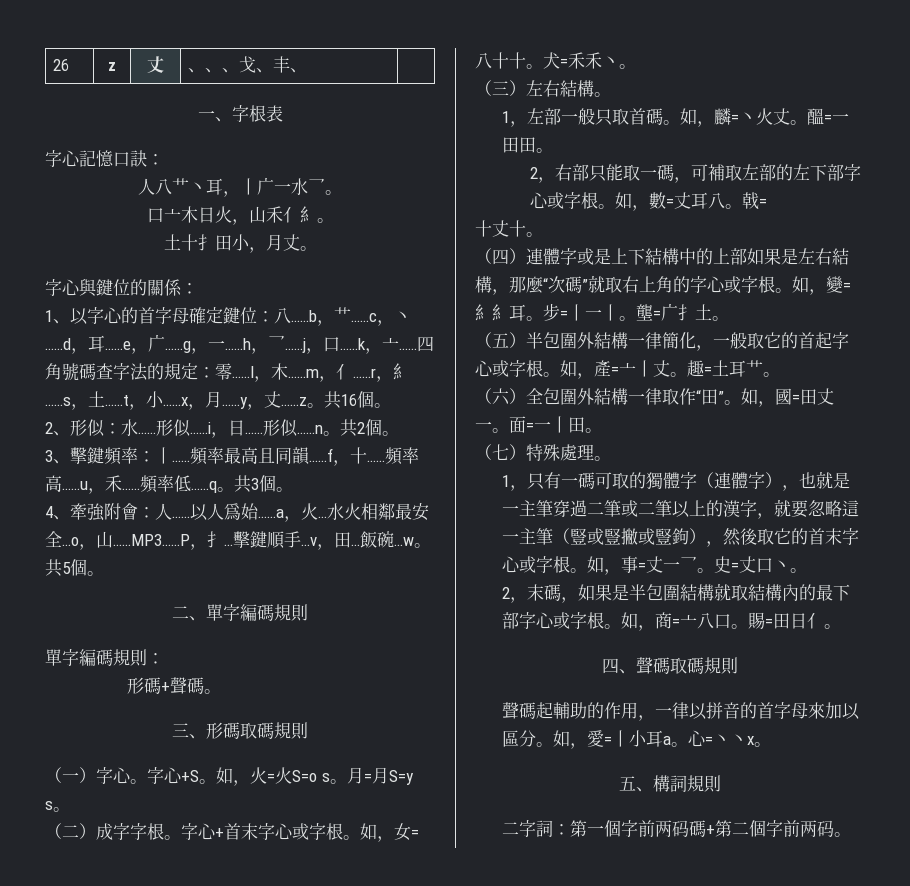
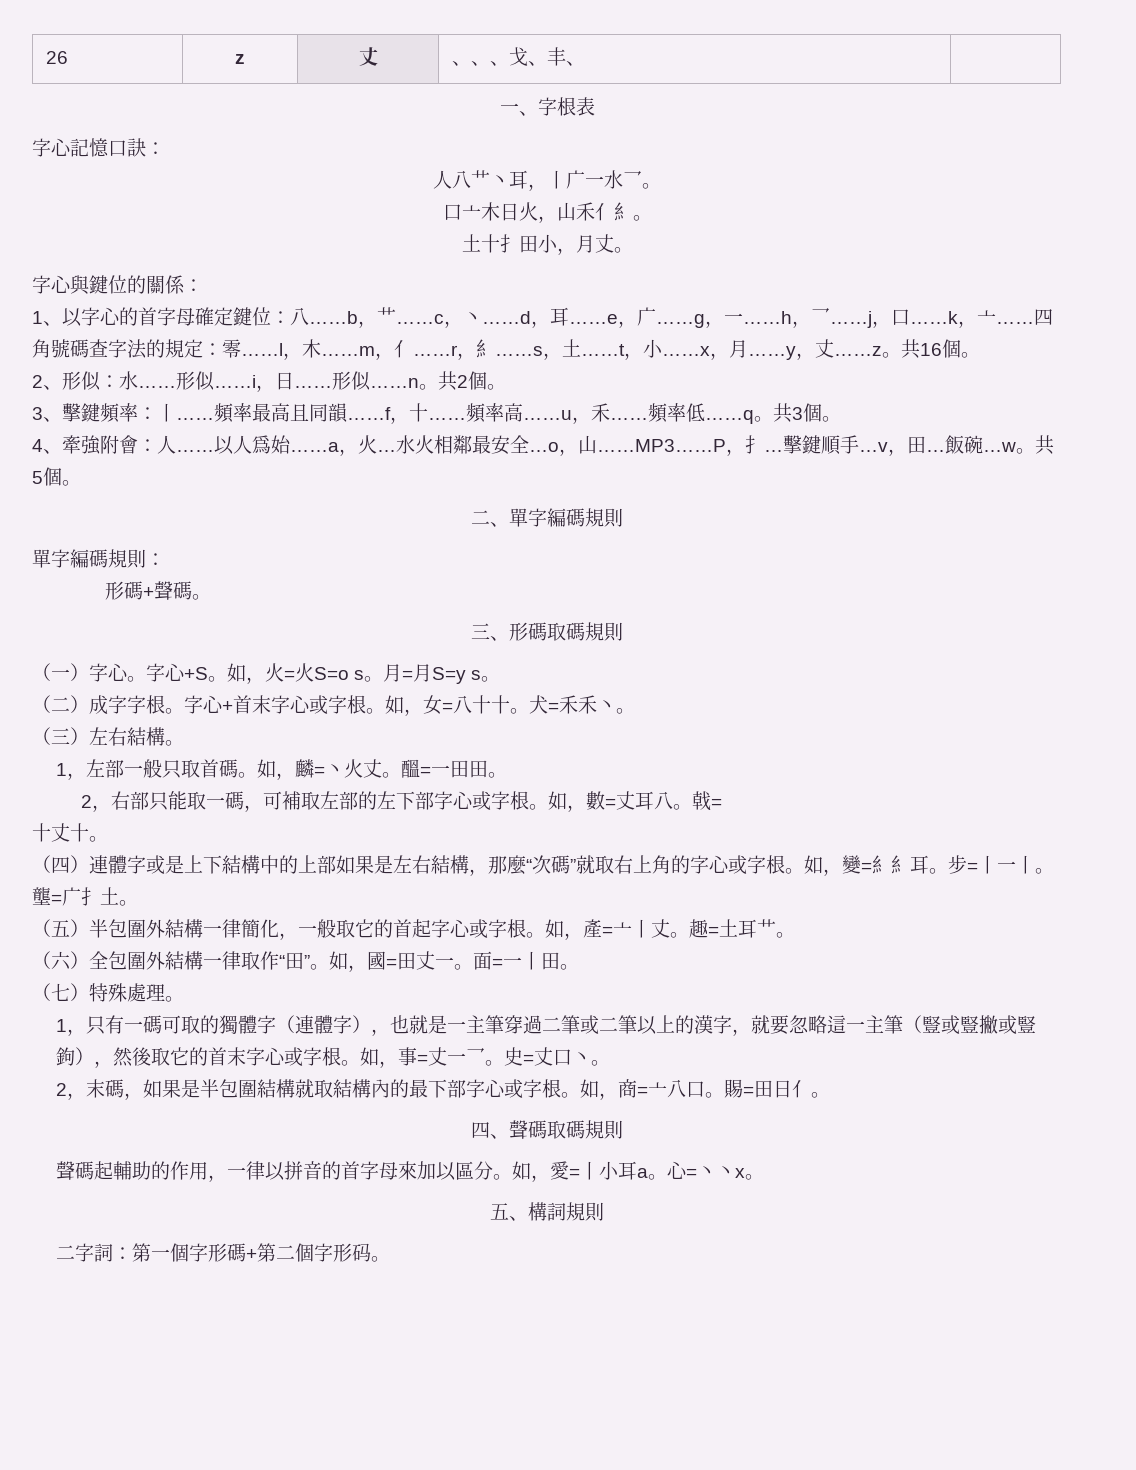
[638,820,690,837] 前两码 -> [208,1243,228,1262] 形
[783,820,818,837] 前两 -> [333,1243,353,1262] 形

